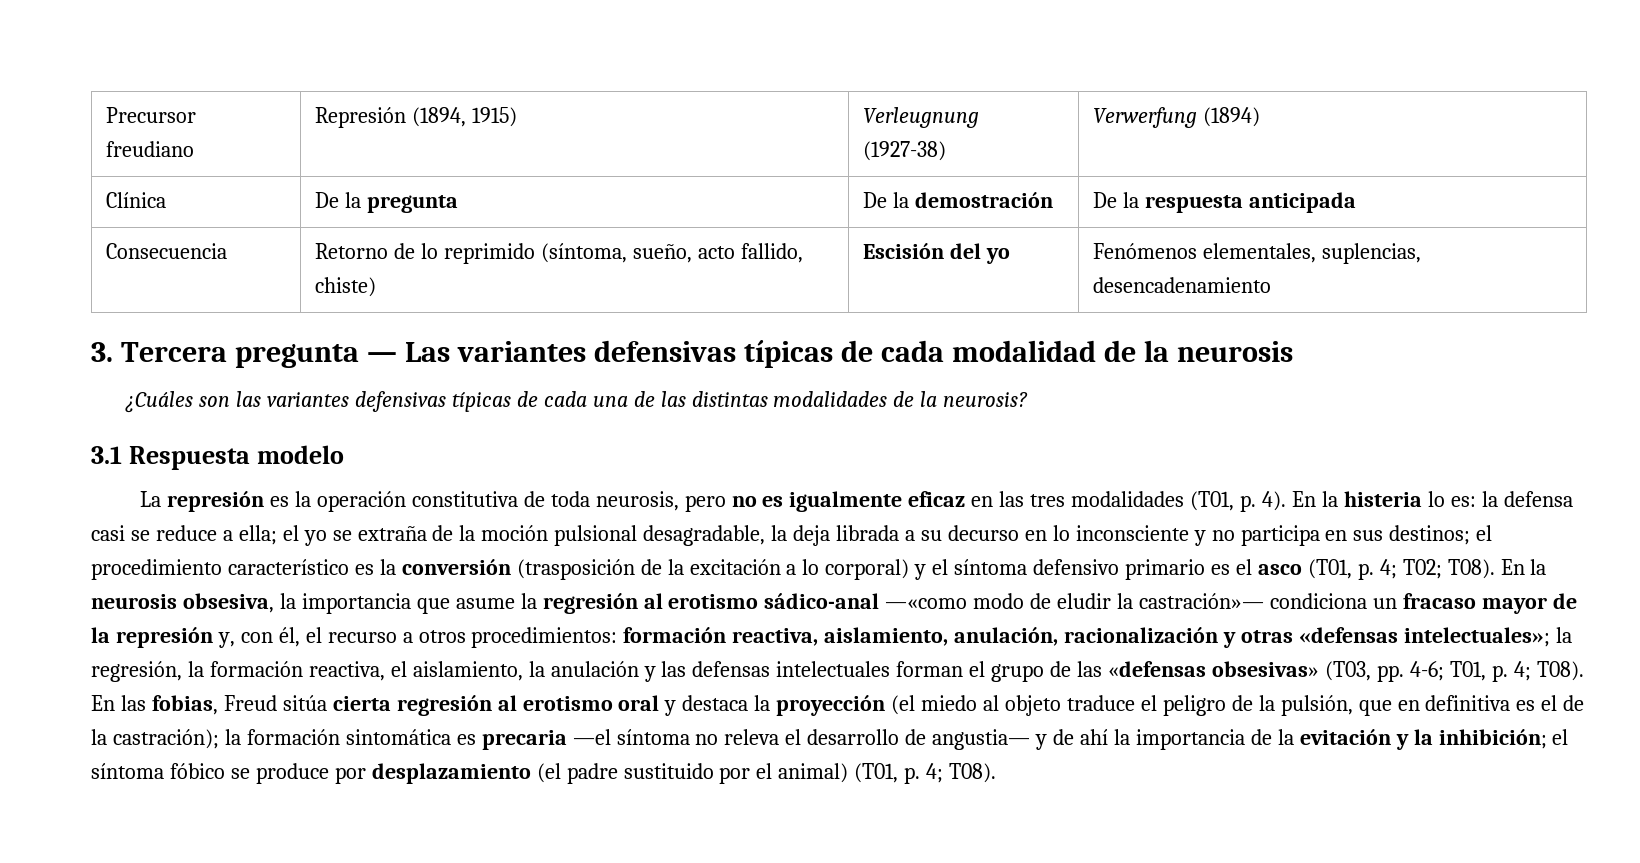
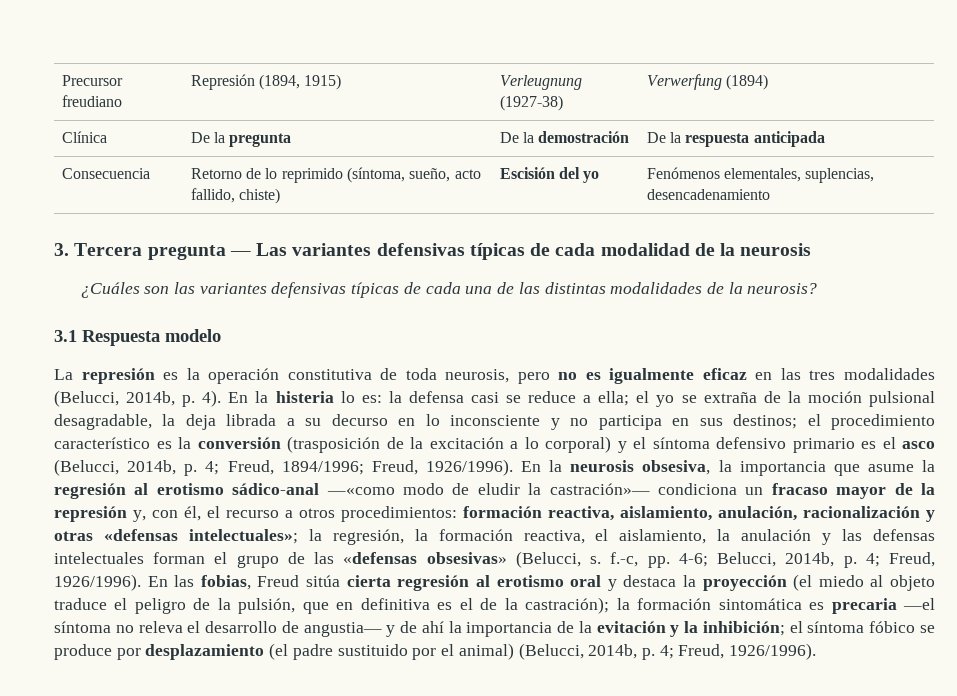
[1190,491,1235,511] (T01, -> [54,390,176,407] (Belucci, 2014b,
[1307,559,1495,580] (T01, p. 4; T02; T08). -> [54,459,513,476] (Belucci, 2014b, p. 4; Freud, 1894/1996; Freud, 1926/1996).
[1324,661,1584,682] (T03, pp. 4-6; T01, p. 4; T08). -> [515,551,936,568] [54,574,141,591] (Belucci, s. f.-c, pp. 4-6; Belucci, 2014b, p. 4; Freud, 1926/1996).
[854,763,997,784] (T01, p. 4; T08). -> [518,643,817,660] (Belucci, 2014b, p. 4; Freud, 1926/1996).

